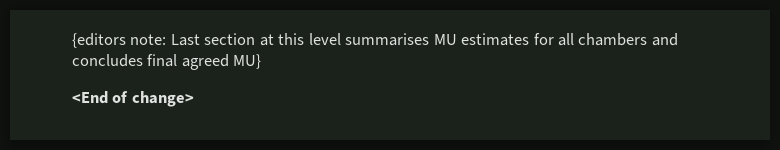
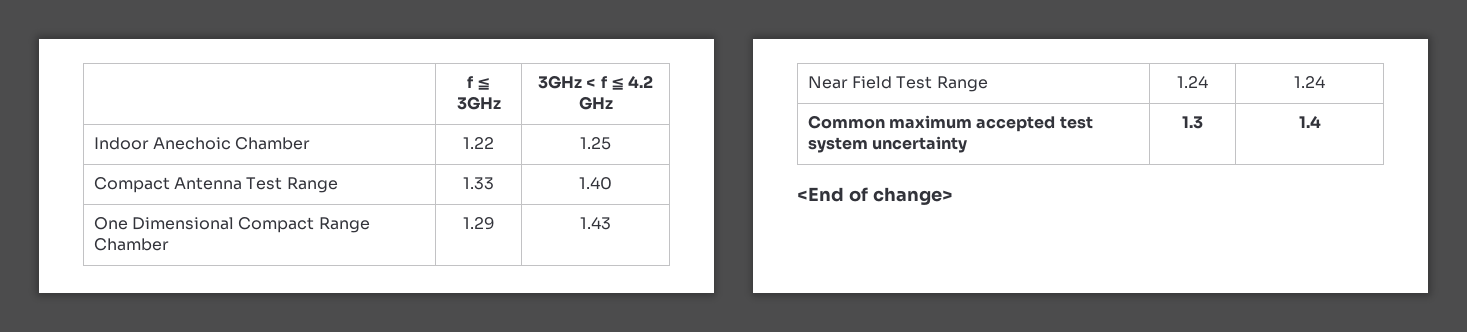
[72,33,678,48] [72,54,262,70] {editors note: Last section at this level summarises MU estimates for all chambers and concludes final agreed MU} -> [466,76,491,90] [456,96,501,110] [537,75,654,90] [578,96,613,110] [93,137,311,150] [463,137,494,149] [580,137,611,150] [93,177,338,193] [463,177,494,190] [579,177,612,190] [93,217,370,233] [93,238,169,251] [462,217,495,230] [580,217,611,230] [807,76,988,92] [1177,76,1208,88] [1294,76,1325,88] [807,115,1093,132] [807,136,968,153] [1182,116,1203,129] [1298,115,1321,128] | f ≦ 3GHz | 3GHz < f ≦ 4.2 GHz // Indoor Anechoic Chamber | 1.22 | 1.25 // Compact Antenna Test Range | 1.33 | 1.40 // One Dimensional Compact Range Chamber | 1.29 | 1.43 // Near Field Test Range | 1.24 | 1.24 // Common maximum accepted test system uncertainty | 1.3 | 1.4

